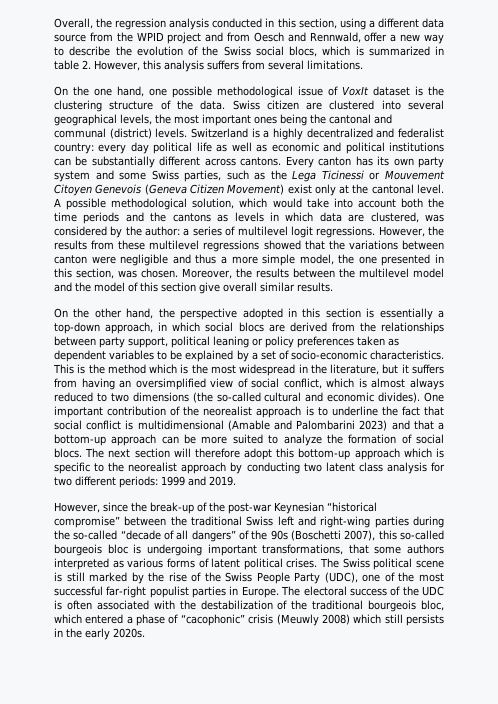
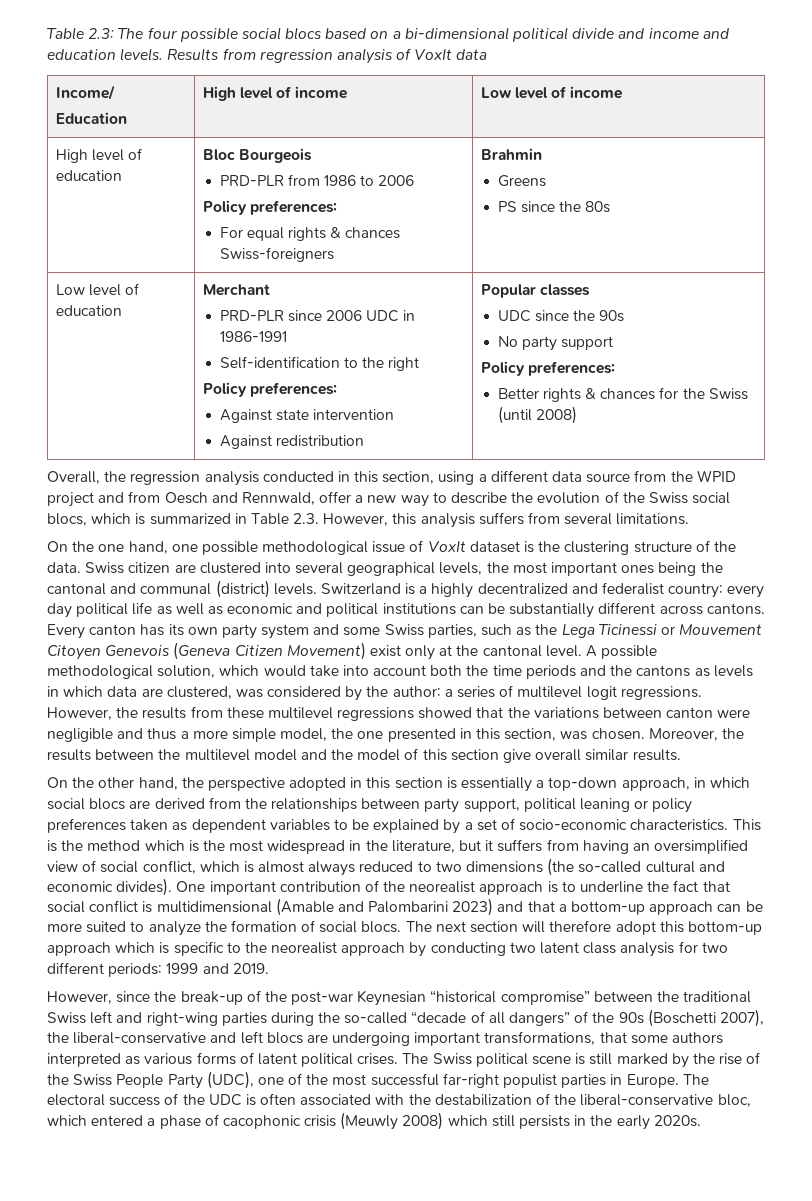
(54, 23) none -> [47,27,729,42] [47,48,488,64] [55,85,115,100] [55,112,127,124] [202,86,348,101] [480,86,623,99] [55,148,142,163] [55,170,122,181] [202,148,312,163] [219,174,415,186] [202,200,337,215] [219,227,401,241] [219,247,334,262] [480,148,542,160] [497,175,546,187] [497,201,611,213] [55,283,139,296] [55,305,122,316] [202,284,270,296] [219,310,416,322] [219,331,287,342] [219,356,420,371] [202,382,337,397] [219,409,394,423] [219,435,364,449] [480,284,590,298] [497,310,625,322] [497,336,613,351] [480,361,615,376] [497,387,748,402] [497,406,577,424] Table 2.3: The four possible social blocs based on a bi-dimensional political divide and income and education levels. Results from regression analysis of VoxIt data // Income/ // Education | High level of income | Low level of income // High level of education | Bloc Bourgeois // PRD-PLR from 1986 to 2006 // Policy preferences: // For equal rights & chances Swiss-foreigners | Brahmin // Greens // PS since the 80s // Low level of education | Merchant // PRD-PLR since 2006 UDC in 1986-1991 // Self-identification to the right // Policy preferences: // Against state intervention // Against redistribution | Popular classes // UDC since the 90s // No party support // Policy preferences: // Better rights & chances for the Swiss (until 2008) //
[54,60,91,70] table 2. -> [250,513,320,525] Table 2.3.
[378,530,444,540] [54,544,142,556] this so-called bourgeois bloc is -> [47,1031,328,1044] the liberal-conservative and left blocs are
[312,600,417,612] traditional bourgeois -> [580,1094,714,1106] liberal-conservative
[180,614,245,626] “cacophonic” -> [222,1115,301,1129] cacophonic

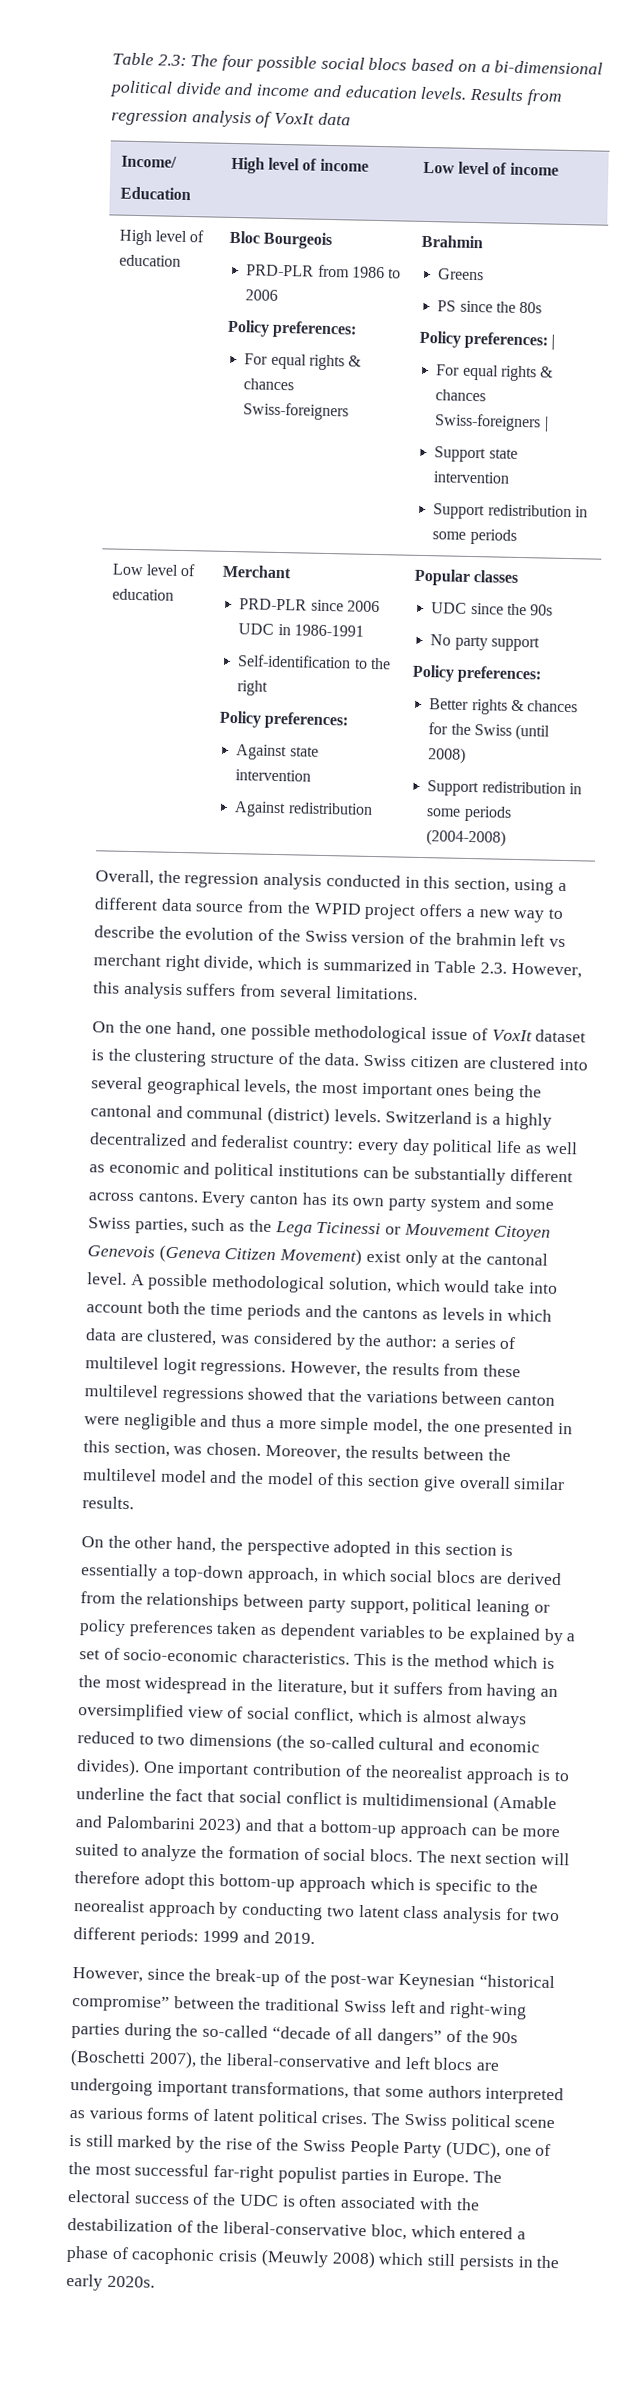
(611, 207) none -> [418,330,556,350] [436,364,555,382] [435,389,487,402] [434,413,549,432] [434,446,518,463] [433,471,511,484] [433,503,588,520] [432,528,517,545] // Policy preferences: | // For equal rights & chances Swiss-foreigners | // Support state intervention // Support redistribution in some periods
(577, 415) none -> [427,780,582,797] [426,805,512,822] [426,829,507,847] // Support redistribution in some periods (2004-2008)
[98,491,352,505] and from Oesch and Rennwald, offer -> [419,904,464,917] offers
[692,492,731,504] [47,513,87,526] social blocs, -> [351,931,566,948] [93,953,254,972] version of the brahmin left vs merchant right divide,

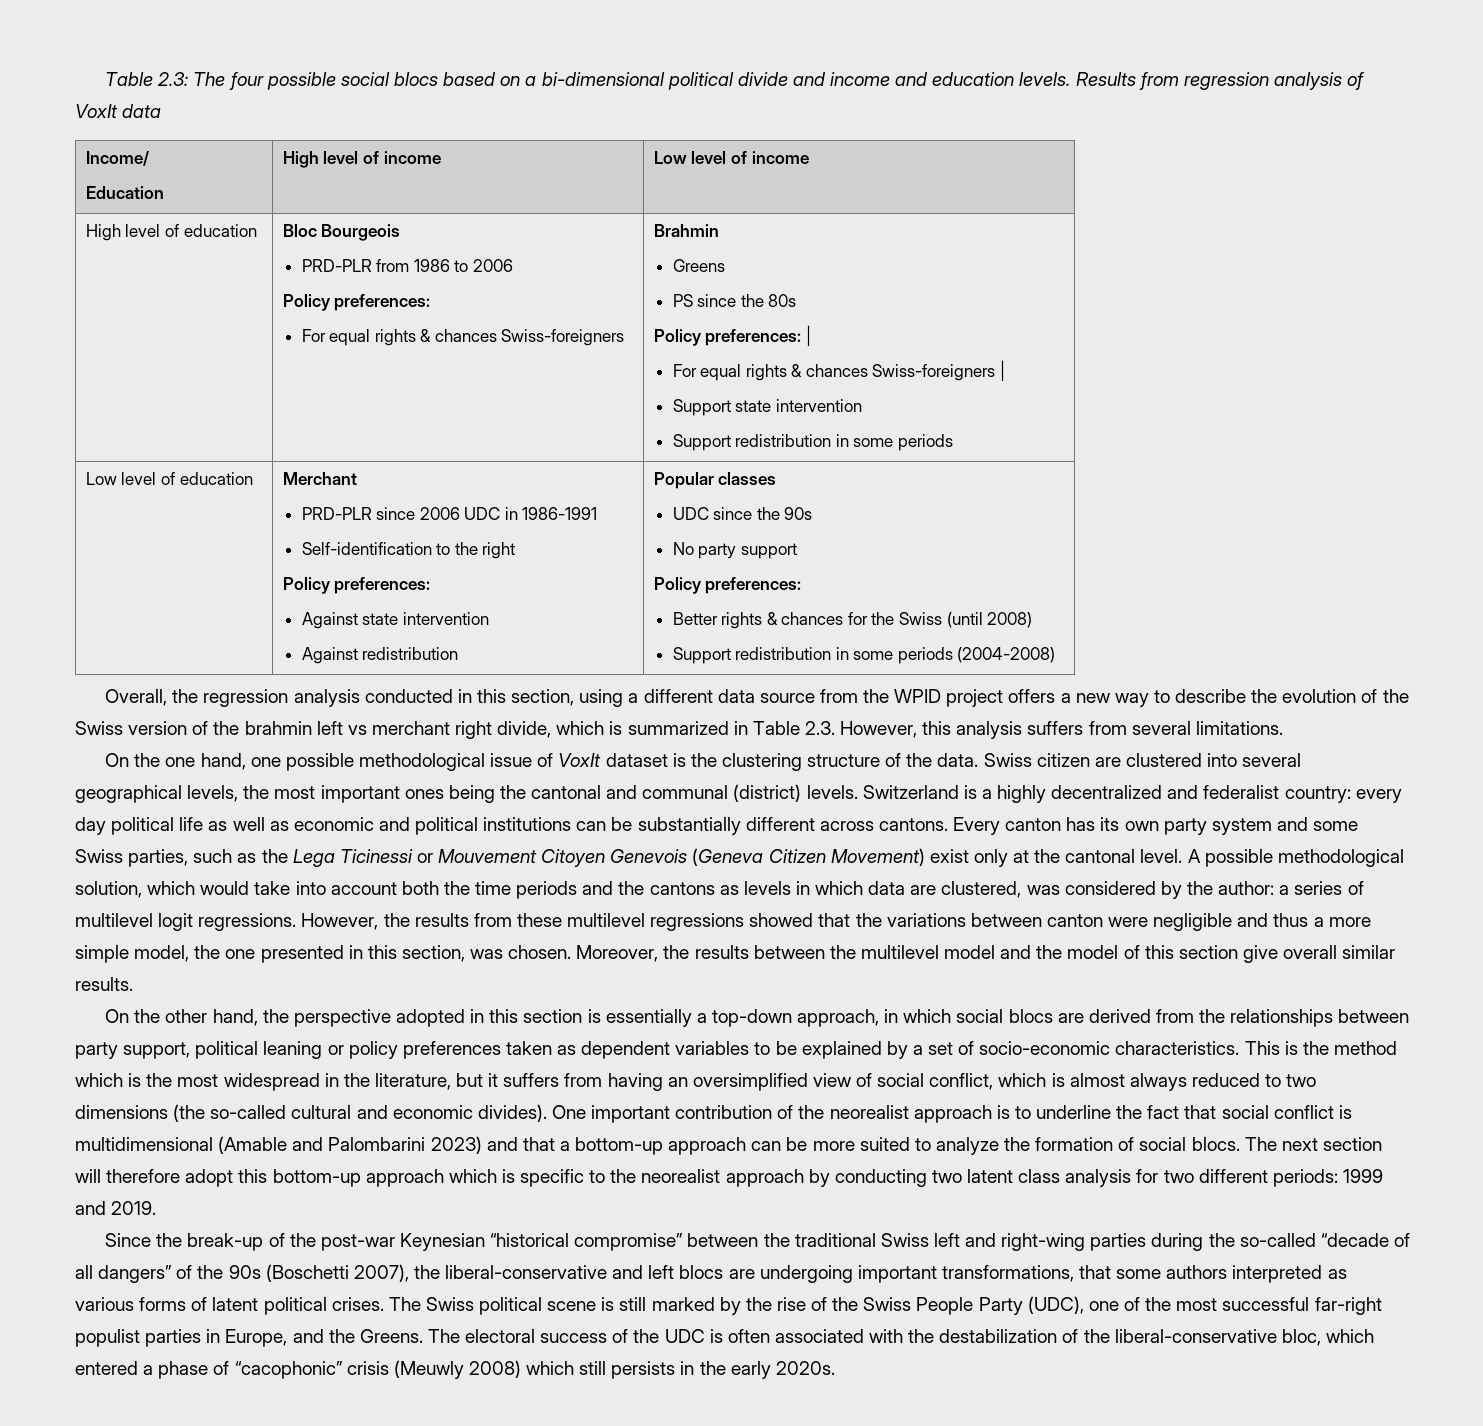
[72,1967,185,1983] However, since -> [105,1233,152,1247] Since
[412,2170,470,2187] Europe. -> [225,1329,423,1347] Europe, and the Greens.
[131,2247,216,2266] cacophonic -> [234,1361,343,1379] “cacophonic”

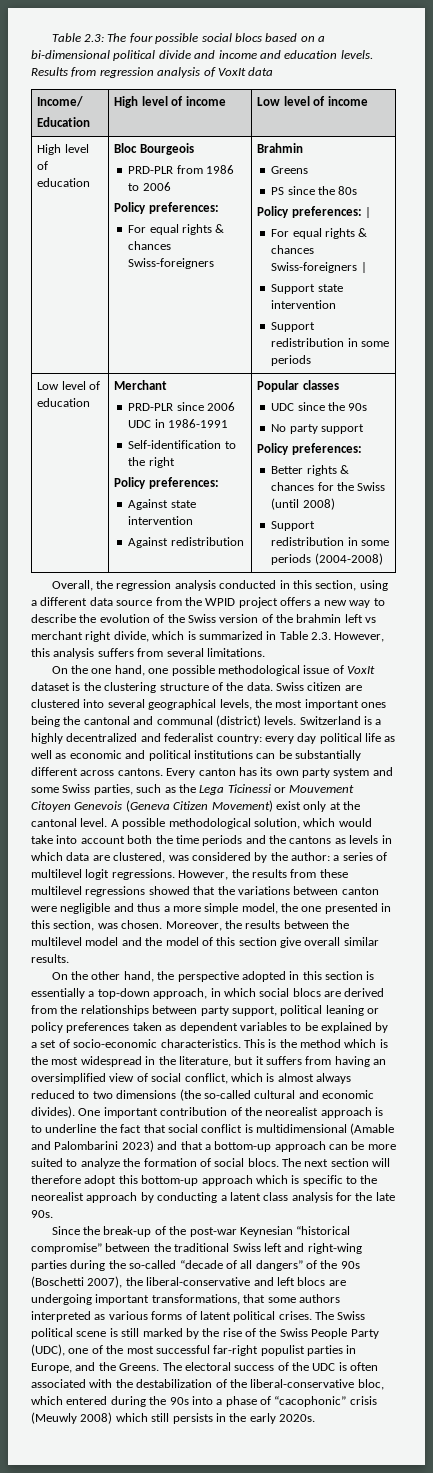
[931,1170,962,1183] two -> [220,1195,227,1201] a
[1163,1169,1383,1187] [75,1201,157,1215] two different periods: 1999 and 2019. -> [355,1192,395,1201] [31,1210,53,1218] the late 90s.
(138, 1368) none -> [110,1396,213,1407] during the 90s into

